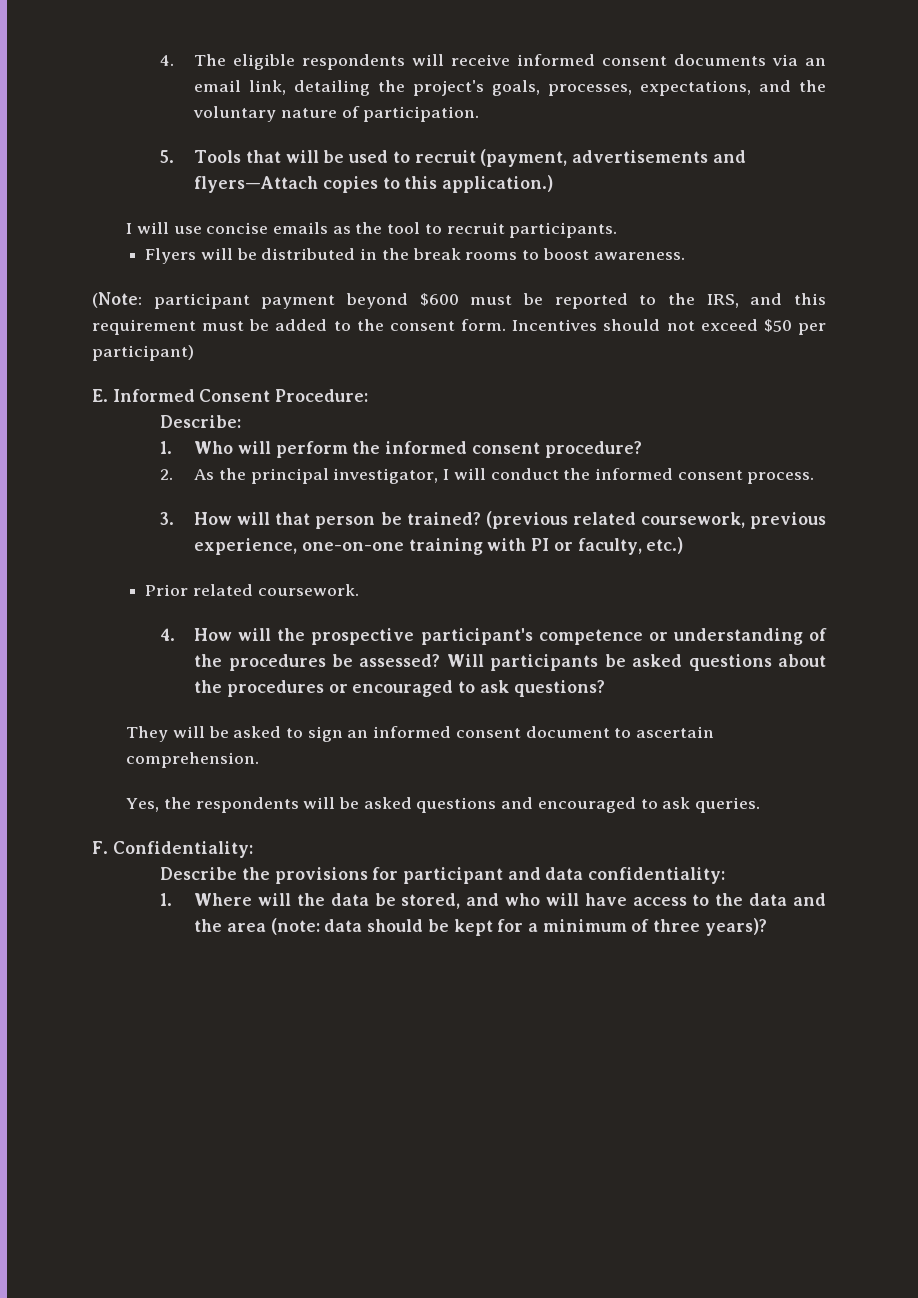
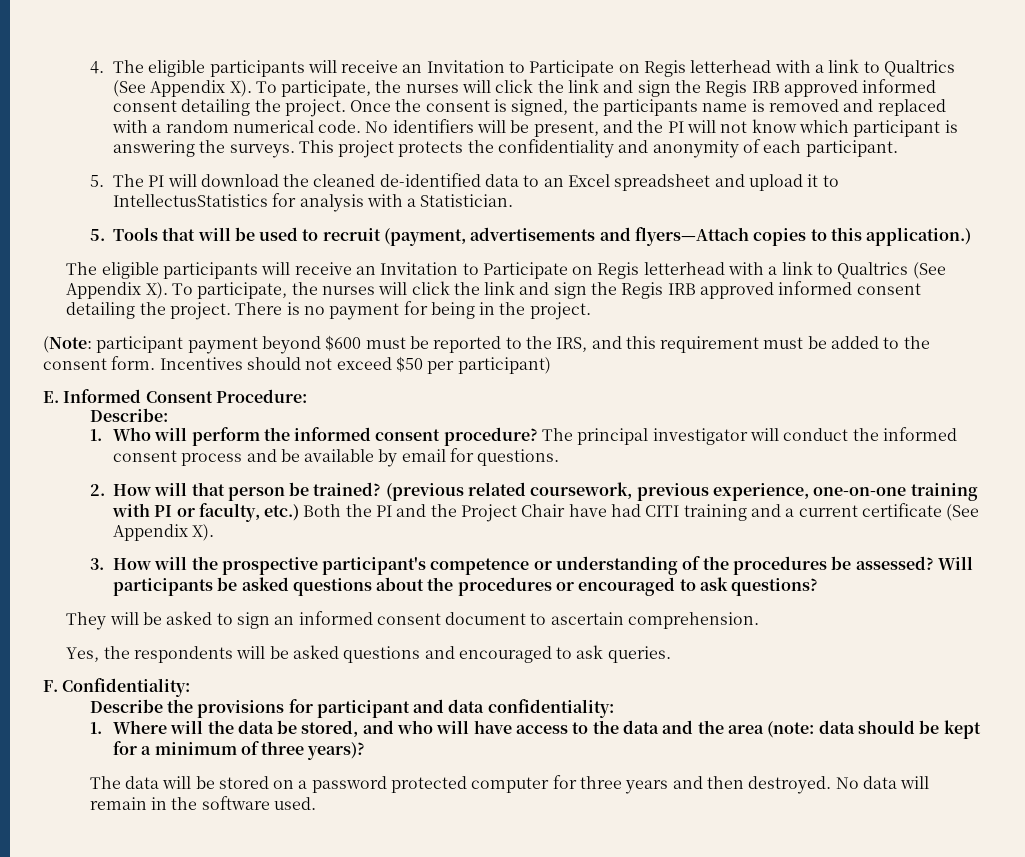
[302,54,826,70] [194,80,826,96] [193,106,480,122] respondents will receive informed consent documents via an email link, detailing the project's goals, processes, expectations, and the voluntary nature of participation. -> [209,59,955,77] [112,79,937,97] [112,99,946,117] [111,119,958,137] [112,139,898,158] [89,173,839,191] [112,193,514,212] participants will receive an Invitation to Participate on Regis letterhead with a link to Qualtrics (See Appendix X). To participate, the nurses will click the link and sign the Regis IRB approved informed consent detailing the project. Once the consent is signed, the participants name is removed and replaced with a random numerical code. No identifiers will be present, and the PI will not know which participant is answering the surveys. This project protects the confidentiality and anonymity of each participant. // 5. The PI will download the cleaned de-identified data to an Excel spreadsheet and upload it to IntellectusStatistics for analysis with a Statistician.
[126,222,618,238] [145,248,685,264] I will use concise emails as the tool to recruit participants. // Flyers will be distributed in the break rooms to boost awareness. -> [66,261,946,279] [66,281,921,299] [66,301,591,320] The eligible participants will receive an Invitation to Participate on Regis letterhead with a link to Qualtrics (See Appendix X). To participate, the nurses will click the link and sign the Regis IRB approved informed consent detailing the project. There is no payment for being in the project.
[160,468,450,484] // 2. As the principal investigator, I -> [542,428,748,445] The principal investigator
[747,472,815,484] [160,512,175,525] process. // 3. -> [181,448,560,467] [89,484,105,496] process and be available by email for questions. // 2.
[145,584,359,596] [160,628,176,641] // Prior related coursework. // 4. -> [303,503,980,522] [112,524,215,541] [89,558,104,570] Both the PI and the Project Chair have had CITI training and a current certificate (See Appendix X). // 3.
(767, 927) none -> [89,775,930,794] [89,796,316,810] // The data will be stored on a password protected computer for three years and then destroyed. No data will remain in the software used.

